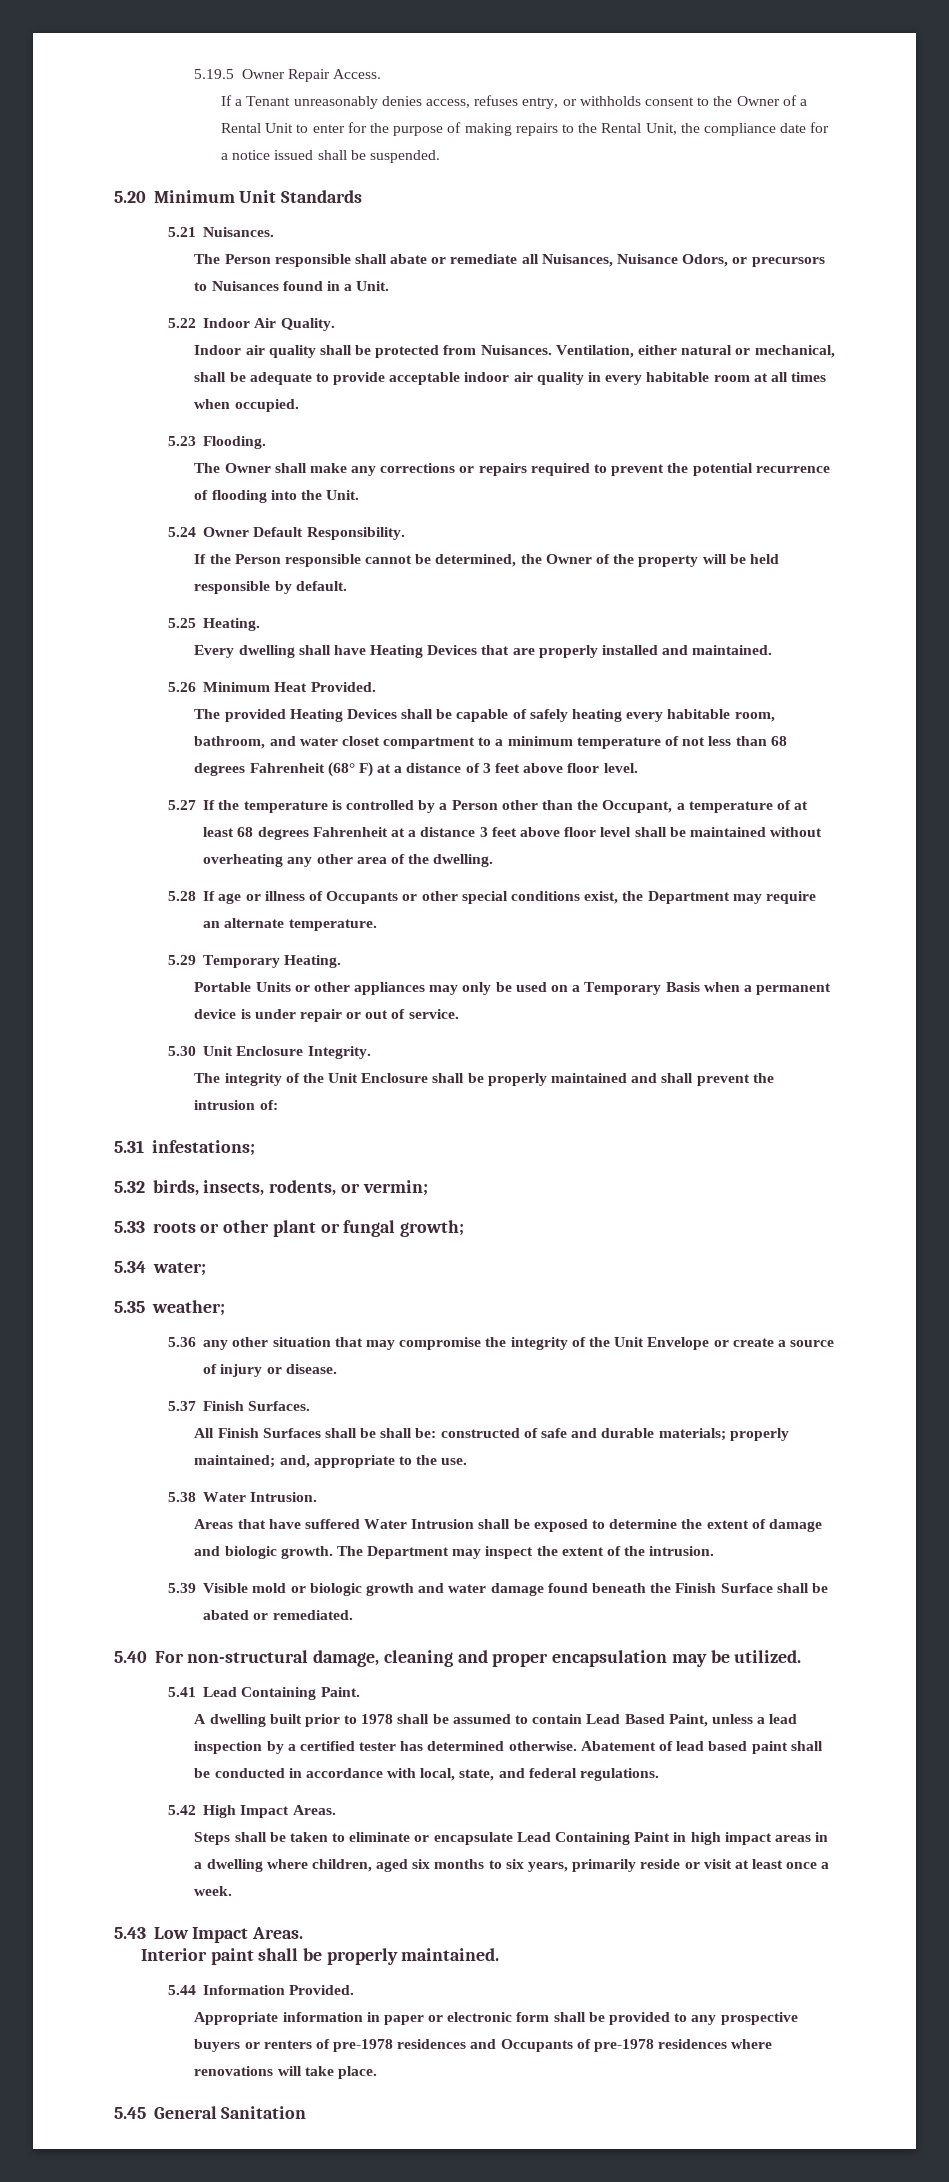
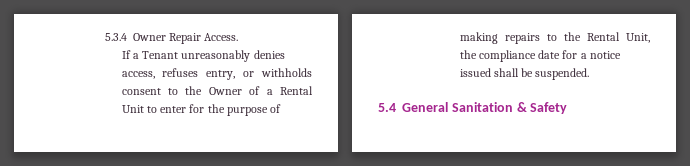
[194,69,235,79] 5.19.5 -> [104,33,127,41] 5.3.4
[114,190,363,203] [167,227,275,237] [194,254,825,267] [194,281,390,291] [167,318,335,331] [194,345,835,358] [194,372,827,385] [194,399,299,412] [167,436,267,449] [194,463,830,476] [194,490,360,503] [167,527,405,540] [194,554,779,567] [194,581,347,594] [167,618,261,631] [194,645,773,658] [167,682,376,692] [194,709,775,722] [194,736,787,749] [194,762,638,777] [167,800,809,813] [203,827,823,840] [203,854,494,867] [167,891,816,904] [203,918,377,931] [167,955,342,968] [194,982,832,995] [194,1009,459,1022] [167,1046,371,1059] [194,1073,774,1086] [194,1100,278,1110] [114,1140,255,1156] [114,1180,428,1196] [114,1220,465,1237] [114,1261,206,1276] [114,1300,225,1316] [167,1337,835,1350] [203,1364,337,1377] [167,1401,311,1411] [194,1428,789,1441] [194,1455,468,1468] [167,1492,318,1502] [194,1519,822,1532] [194,1546,715,1559] [167,1583,828,1596] [203,1610,353,1620] [114,1650,802,1667] [167,1687,360,1700] [194,1714,798,1727] [194,1741,823,1754] [194,1768,660,1781] [167,1805,336,1818] [194,1832,829,1845] [194,1859,830,1872] [194,1886,233,1896] [114,1927,304,1943] [140,1948,500,1965] [167,1985,355,1995] [194,2012,798,2025] [194,2039,773,2052] [194,2066,377,2079] [114,2106,307,2119] 5.20 Minimum Unit Standards // 5.21 Nuisances. // The Person responsible shall abate or remediate all Nuisances, Nuisance Odors, or precursors to Nuisances found in a Unit. // 5.22 Indoor Air Quality. // Indoor air quality shall be protected from Nuisances. Ventilation, either natural or mechanical, shall be adequate to provide acceptable indoor air quality in every habitable room at all times when occupied. // 5.23 Flooding. // The Owner shall make any corrections or repairs required to prevent the potential recurrence of flooding into the Unit. // 5.24 Owner Default Responsibility. // If the Person responsible cannot be determined, the Owner of the property will be held responsible by default. // 5.25 Heating. // Every dwelling shall have Heating Devices that are properly installed and maintained. // 5.26 Minimum Heat Provided. // The provided Heating Devices shall be capable of safely heating every habitable room, bathroom, and water closet compartment to a minimum temperature of not less than 68 degrees Fahrenheit (68° F) at a distance of 3 feet above floor level. // 5.27 If the temperature is controlled by a Person other than the Occupant, a temperature of at least 68 degrees Fahrenheit at a distance 3 feet above floor level shall be maintained without overheating any other area of the dwelling. // 5.28 If age or illness of Occupants or other special conditions exist, the Department may require an alternate temperature. // 5.29 Temporary Heating. // Portable Units or other appliances may only be used on a Temporary Basis when a permanent device is under repair or out of service. // 5.30 Unit Enclosure Integrity. // The integrity of the Unit Enclosure shall be properly maintained and shall prevent the intrusion of: // 5.31 infestations; // 5.32 birds, insects, rodents, or vermin; // 5.33 roots or other plant or fungal growth; // 5.34 water; // 5.35 weather; // 5.36 any other situation that may compromise the integrity of the Unit Envelope or create a source of injury or disease. // 5.37 Finish Surfaces. // All Finish Surfaces shall be shall be: constructed of safe and durable materials; properly maintained; and, appropriate to the use. // 5.38 Water Intrusion. // Areas that have suffered Water Intrusion shall be exposed to determine the extent of damage and biologic growth. The Department may inspect the extent of the intrusion. // 5.39 Visible mold or biologic growth and water damage found beneath the Finish Surface shall be abated or remediated. // 5.40 For non-structural damage, cleaning and proper encapsulation may be utilized. // 5.41 Lead Containing Paint. // A dwelling built prior to 1978 shall be assumed to contain Lead Based Paint, unless a lead inspection by a certified tester has determined otherwise. Abatement of lead based paint shall be conducted in accordance with local, state, and federal regulations. // 5.42 High Impact Areas. // Steps shall be taken to eliminate or encapsulate Lead Containing Paint in high impact areas in a dwelling where children, aged six months to six years, primarily reside or visit at least once a week. // 5.43 Low Impact Areas. // Interior paint shall be properly maintained. // 5.44 Information Provided. // Appropriate information in paper or electronic form shall be provided to any prospective buyers or renters of pre-1978 residences and Occupants of pre-1978 residences where renovations will take place. // 5.45 General Sanitation -> [378,102,568,114] 5.4 General Sanitation & Safety

